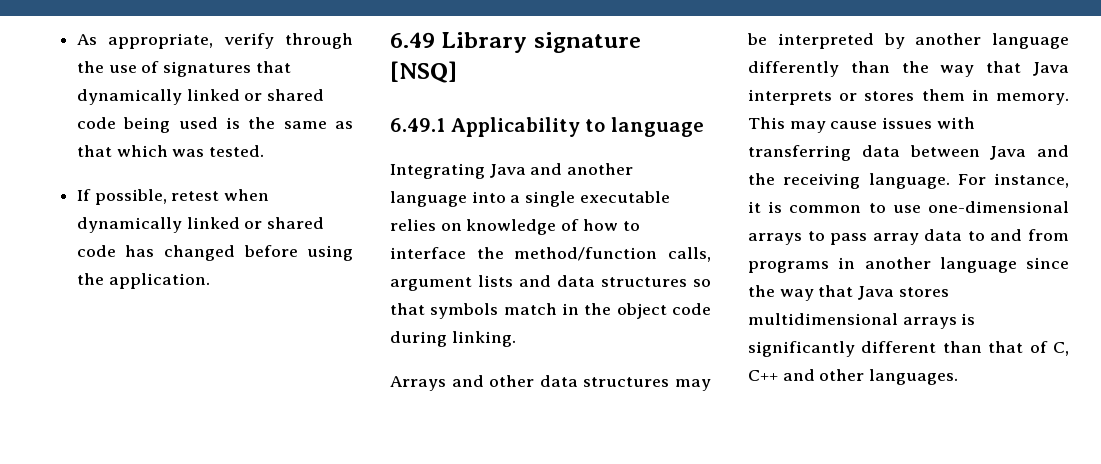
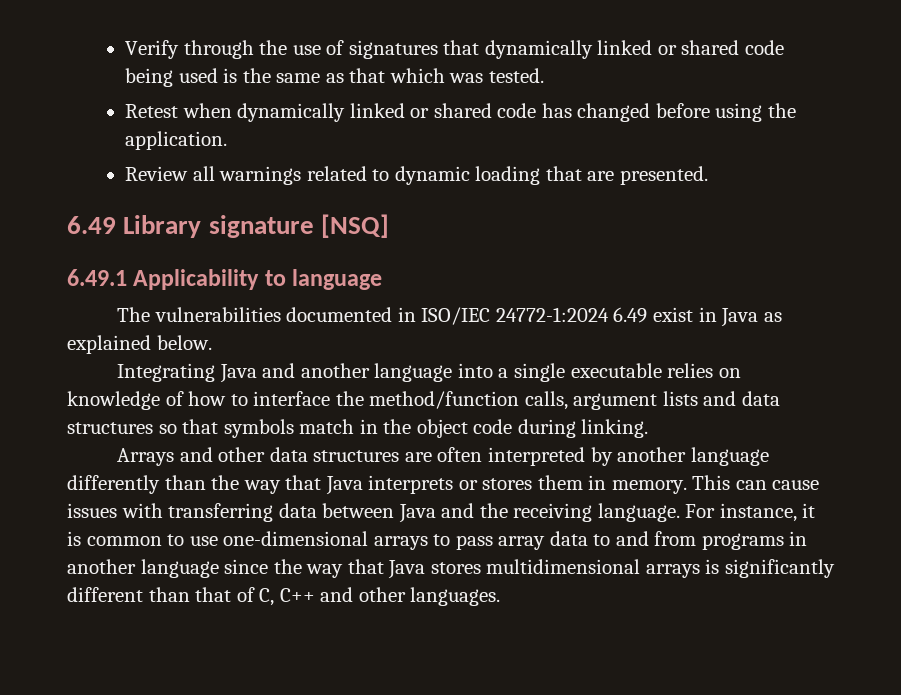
[76,33,274,49] As appropriate, verify -> [125,40,180,59] Verify
[76,189,220,205] If possible, retest -> [125,104,179,118] Retest
(210, 281) none -> [125,166,708,185] // Review all warnings related to dynamic loading that are presented.
(704, 127) none -> [117,307,782,327] [67,335,212,354] // The vulnerabilities documented in ISO/IEC 24772-1:2024 6.49 exist in Java as explained below.
[675,379,711,391] [747,33,767,45] may be -> [404,447,483,462] are often
[789,121,826,133] may -> [735,480,767,490] can

